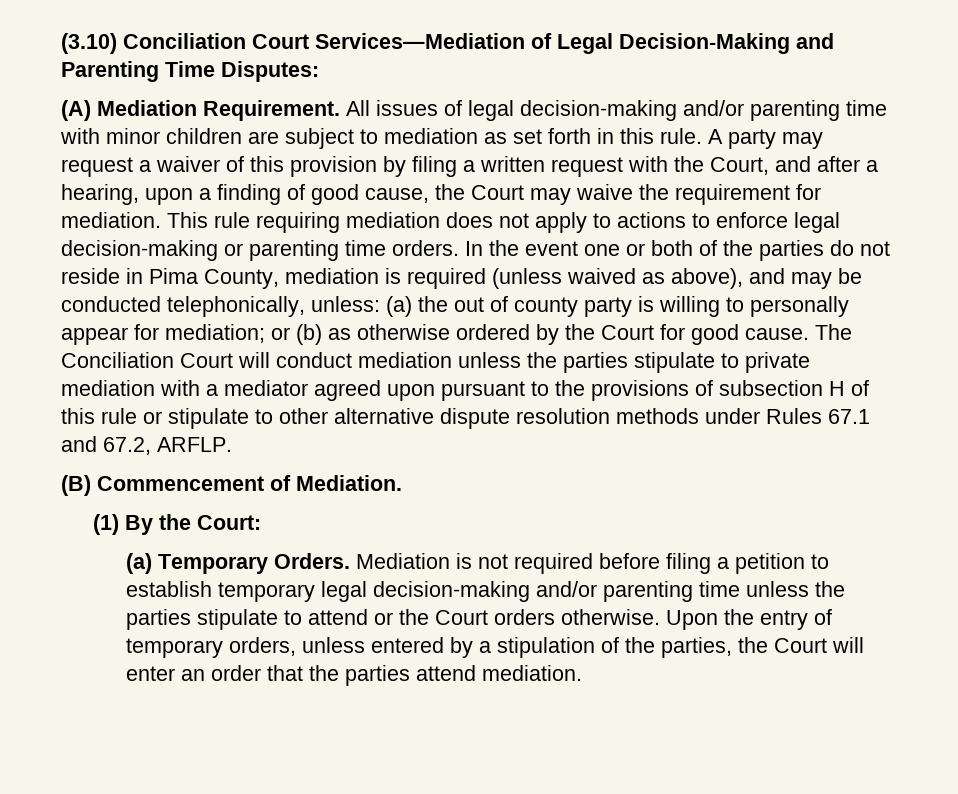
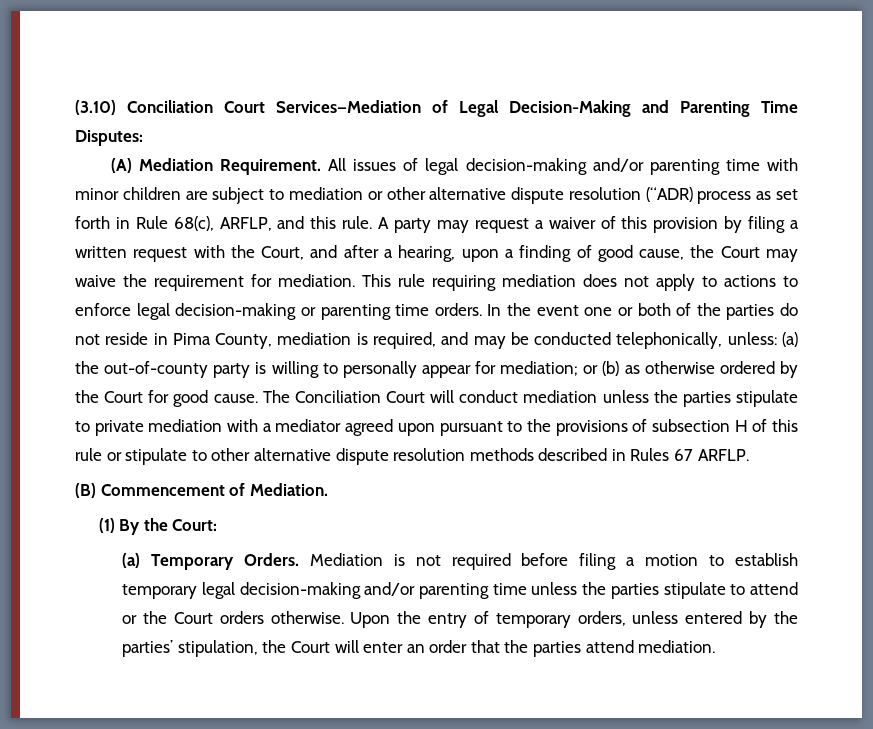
[484,128,614,144] as set forth in -> [367,187,799,204] [75,216,305,231] or other alternative dispute resolution (“ADR) process as set forth in Rule 68(c), ARFLP, and
[407,268,743,289] required (unless waived as above), -> [373,332,436,349] required,
[454,296,578,317] out of county -> [104,361,209,378] out-of-county
[705,408,870,424] [61,436,151,455] under Rules 67.1 and 67.2, -> [538,448,694,461] described in Rules 67
[734,553,805,574] petition -> [645,554,699,566] motion
[478,637,732,658] a stipulation of the parties, -> [774,611,798,624] [122,640,258,657] the parties’ stipulation,

